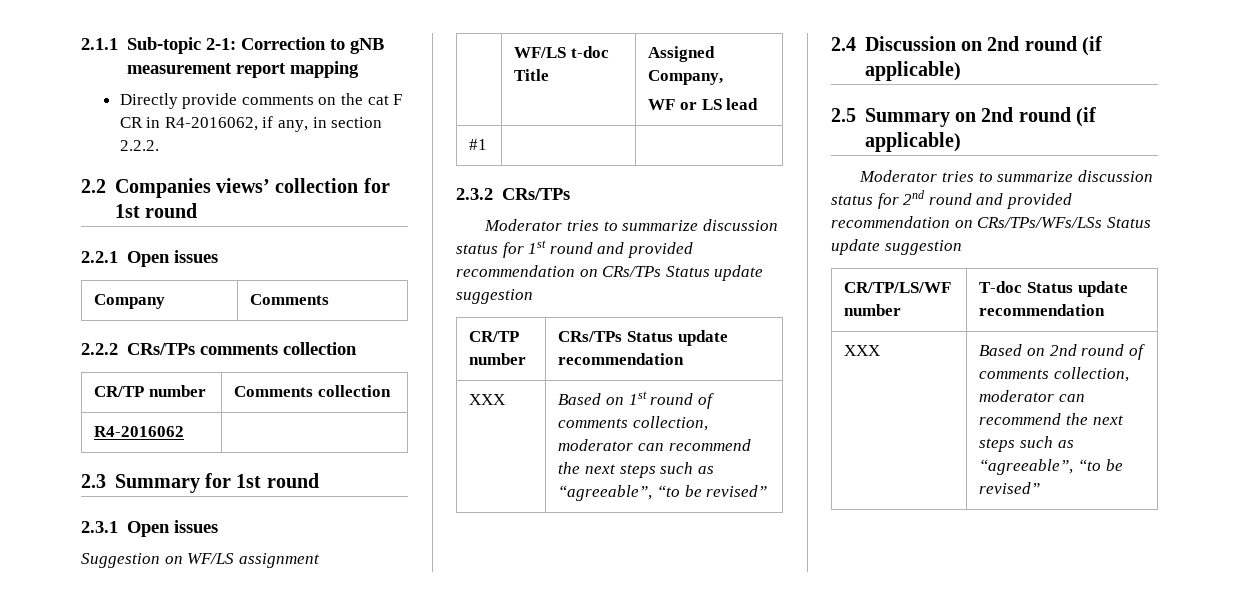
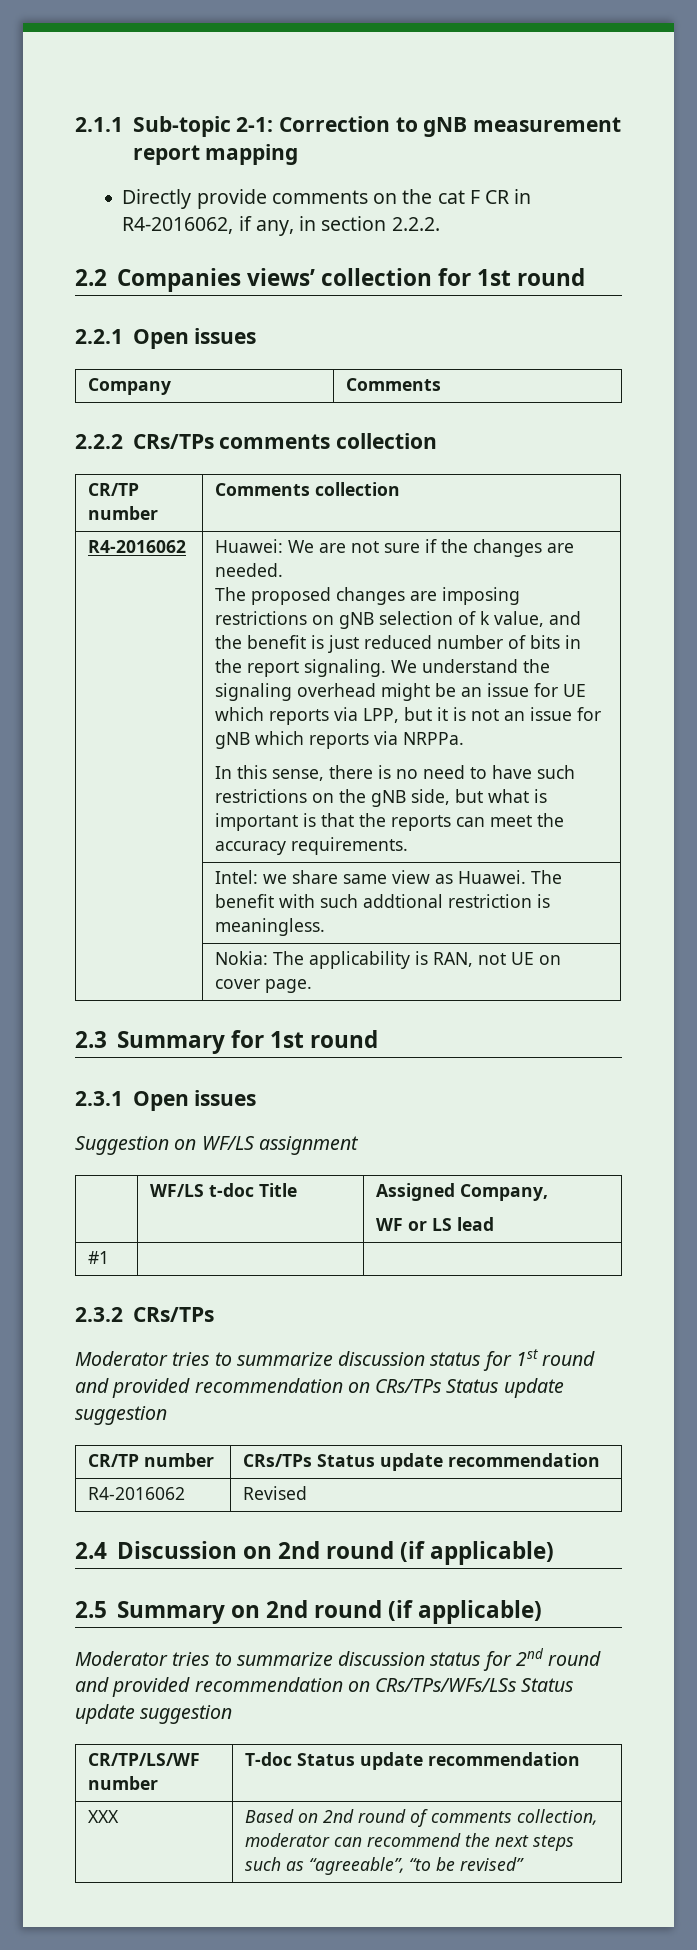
(185, 431) none -> [215,539,575,557] [215,563,284,577] [215,587,521,605] [215,611,582,629] [215,635,582,653] [215,659,551,677] [215,683,587,701] [215,707,602,725] [215,731,465,749] [215,765,576,781] [215,789,548,807] [215,813,565,831] [215,837,409,855] [215,870,563,884] [215,894,551,908] [215,918,326,936] [215,951,562,969] [215,979,313,993] Huawei: We are not sure if the changes are needed. // The proposed changes are imposing restrictions on gNB selection of k value, and the benefit is just reduced number of bits in the report signaling. We understand the signaling overhead might be an issue for UE which reports via LPP, but it is not an issue for gNB which reports via NRPPa. // In this sense, there is no need to have such restrictions on the gNB side, but what is important is that the reports can meet the accuracy requirements. // | Intel: we share same view as Huawei. The benefit with such addtional restriction is meaningless. // | Nokia: The applicability is RAN, not UE on cover page.
[469,394,506,405] [558,391,714,409] [558,416,709,431] [558,439,751,451] [558,462,714,478] [558,485,768,501] XXX | Based on 1st round of comments collection, moderator can recommend the next steps such as “agreeable”, “to be revised” -> [88,1487,186,1500] [243,1486,308,1500] R4-2016062 | Revised

